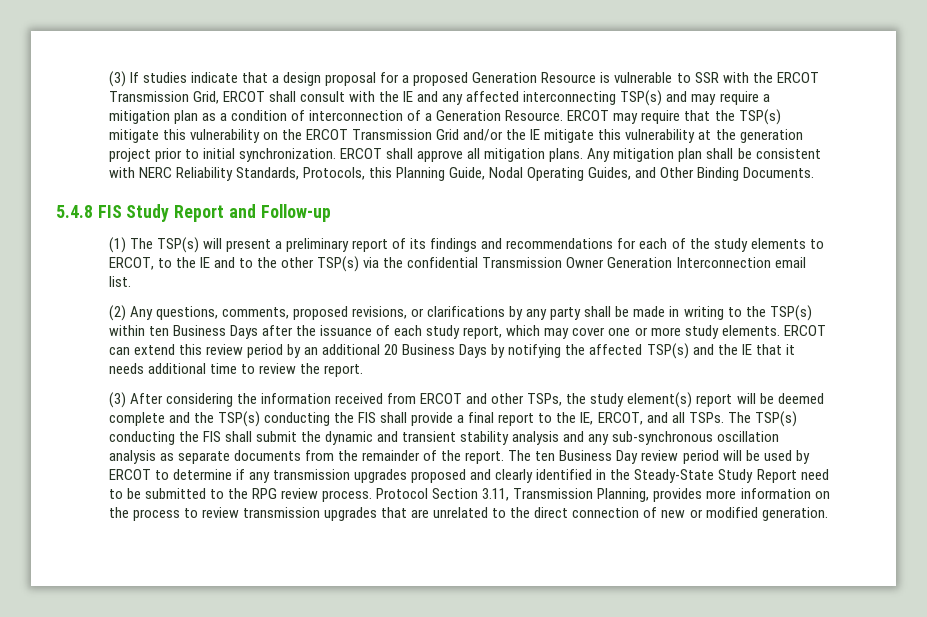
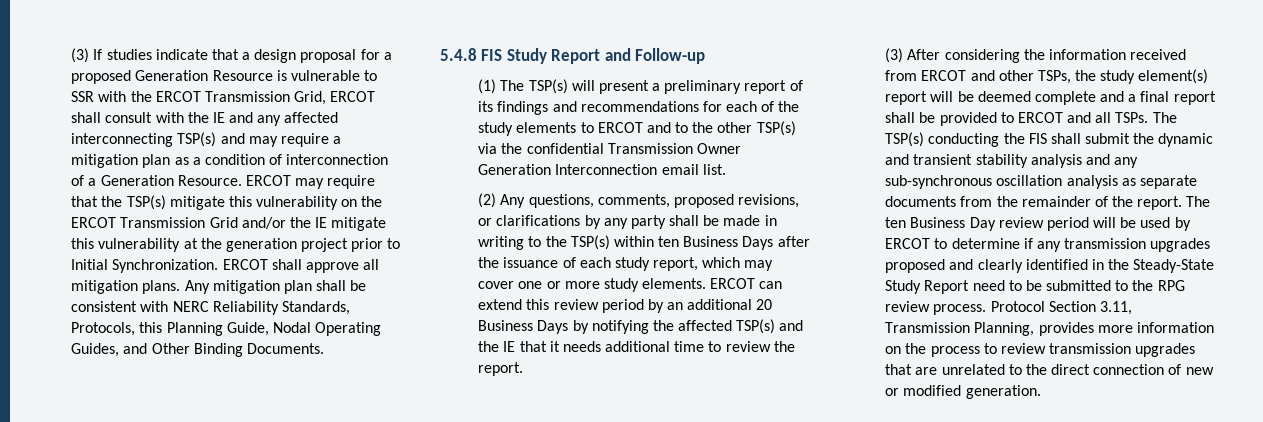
[202,148,336,162] initial synchronization. -> [71,259,219,273] Initial Synchronization.
[108,257,210,270] ERCOT, to the IE -> [597,122,643,133] ERCOT
[193,411,643,427] the TSP(s) conducting the FIS shall provide a final report to the IE, ERCOT, -> [1128,91,1216,105] [885,112,1063,126] a final report shall be provided to ERCOT

